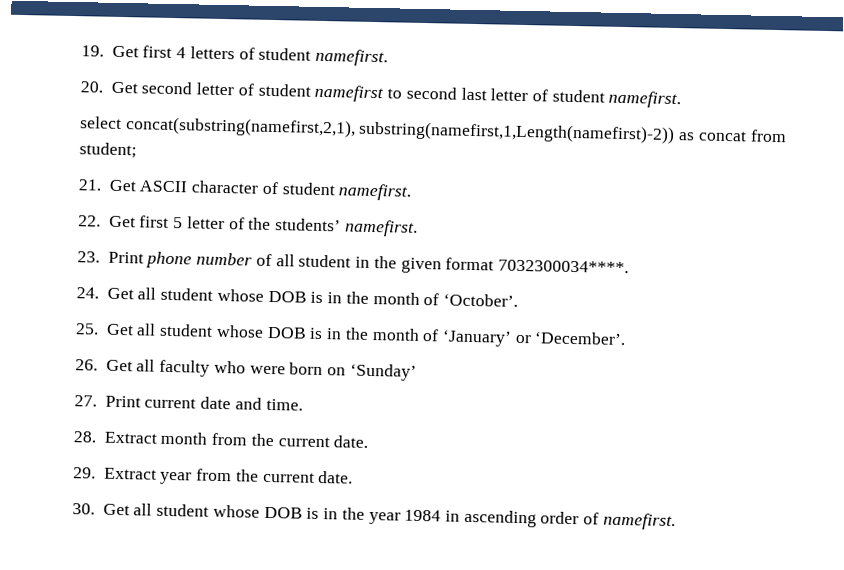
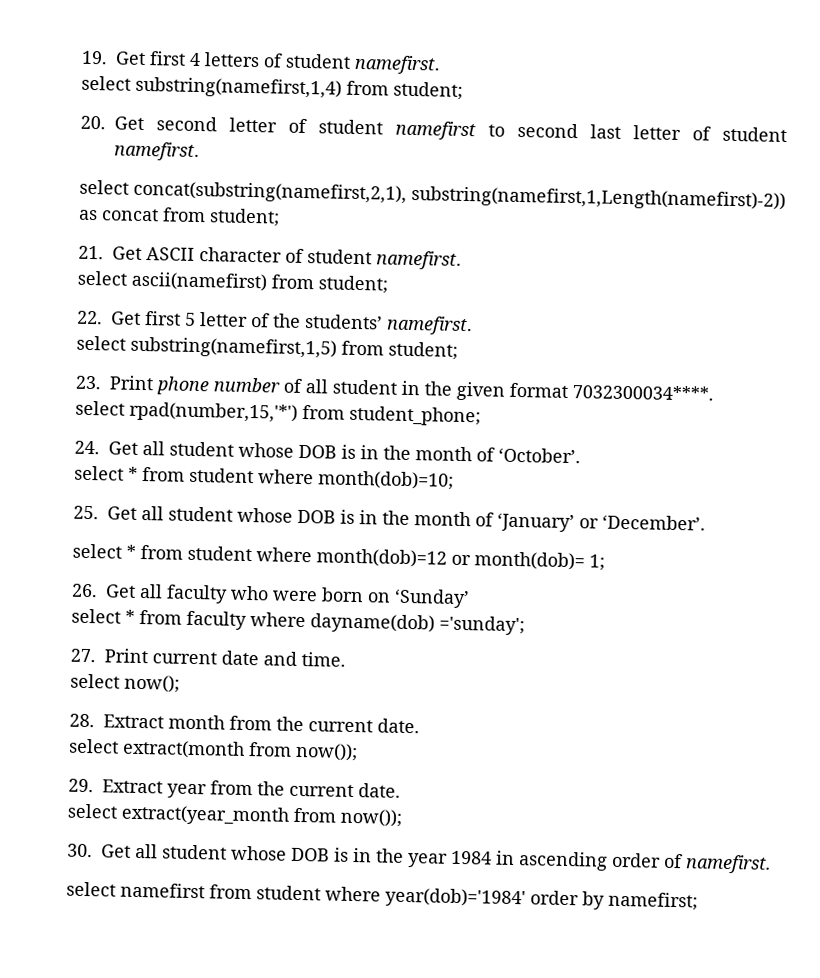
(389, 57) none -> [81,75,463,100] // select substring(namefirst,1,4) from student;
(412, 192) none -> [77,270,388,294] // select ascii(namefirst) from student;
(418, 228) none -> [76,335,458,360] // select substring(namefirst,1,5) from student;
(630, 266) none -> [75,400,481,427] // select rpad(number,15,'*') from student_phone;
(518, 300) none -> [74,465,454,490] // select * from student where month(dob)=10;
(627, 338) none -> [72,543,605,571] // select * from student where month(dob)=12 or month(dob)= 1;
(417, 372) none -> [71,608,525,636] // select * from faculty where dayname(dob) ='sunday';
(303, 404) none -> [70,673,180,693] // select now();
(369, 441) none -> [69,738,358,762] // select extract(month from now());
(354, 477) none -> [67,803,403,827] // select extract(year_month from now());
(676, 521) none -> [66,881,698,911] // select namefirst from student where year(dob)='1984' order by namefirst;

